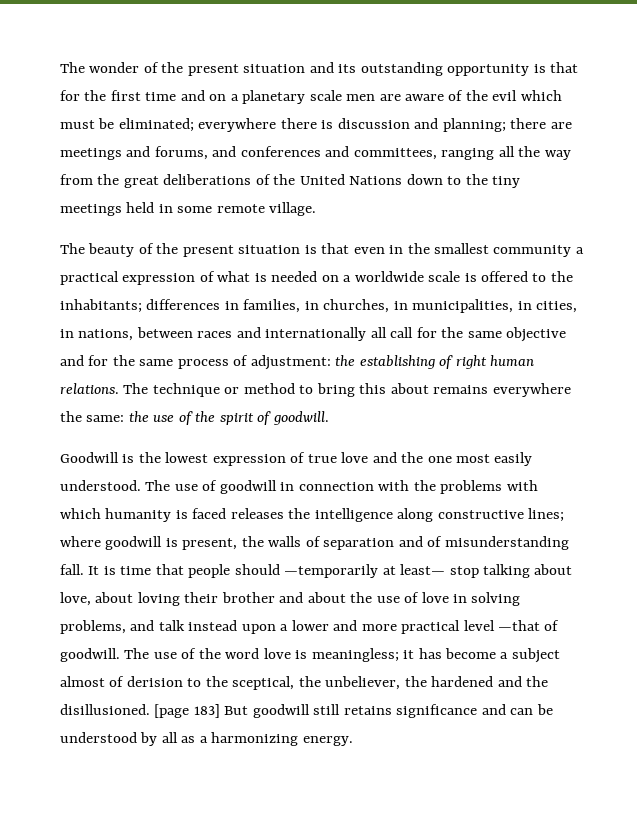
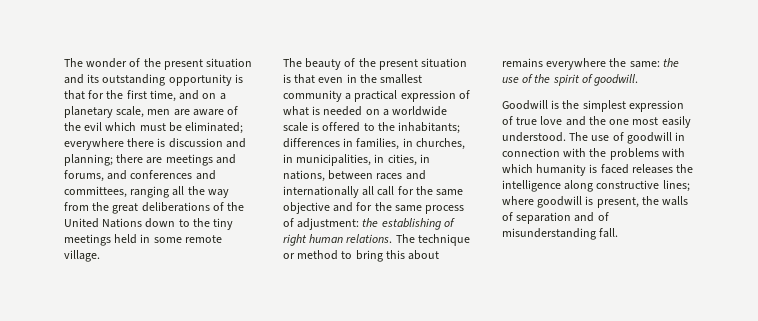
[145,92,177,101] time -> [149,90,176,102] time,
[309,90,342,101] scale -> [116,106,145,118] scale,
[165,452,209,463] lowest -> [582,100,626,112] simplest
[88,564,573,578] [60,592,521,606] [60,620,560,634] [60,648,560,663] [60,676,549,690] [60,704,553,718] [60,732,353,746] It is time that people should —temporarily at least— stop talking about love, about loving their brother and about the use of love in solving problems, and talk instead upon a lower and more practical level —that of goodwill. The use of the word love is meaningless; it has become a subject almost of derision to the sceptical, the unbeliever, the hardened and the disillusioned. [page 183] But goodwill still retains significance and can be understood by all as a harmonizing energy. -> (619, 233) none

